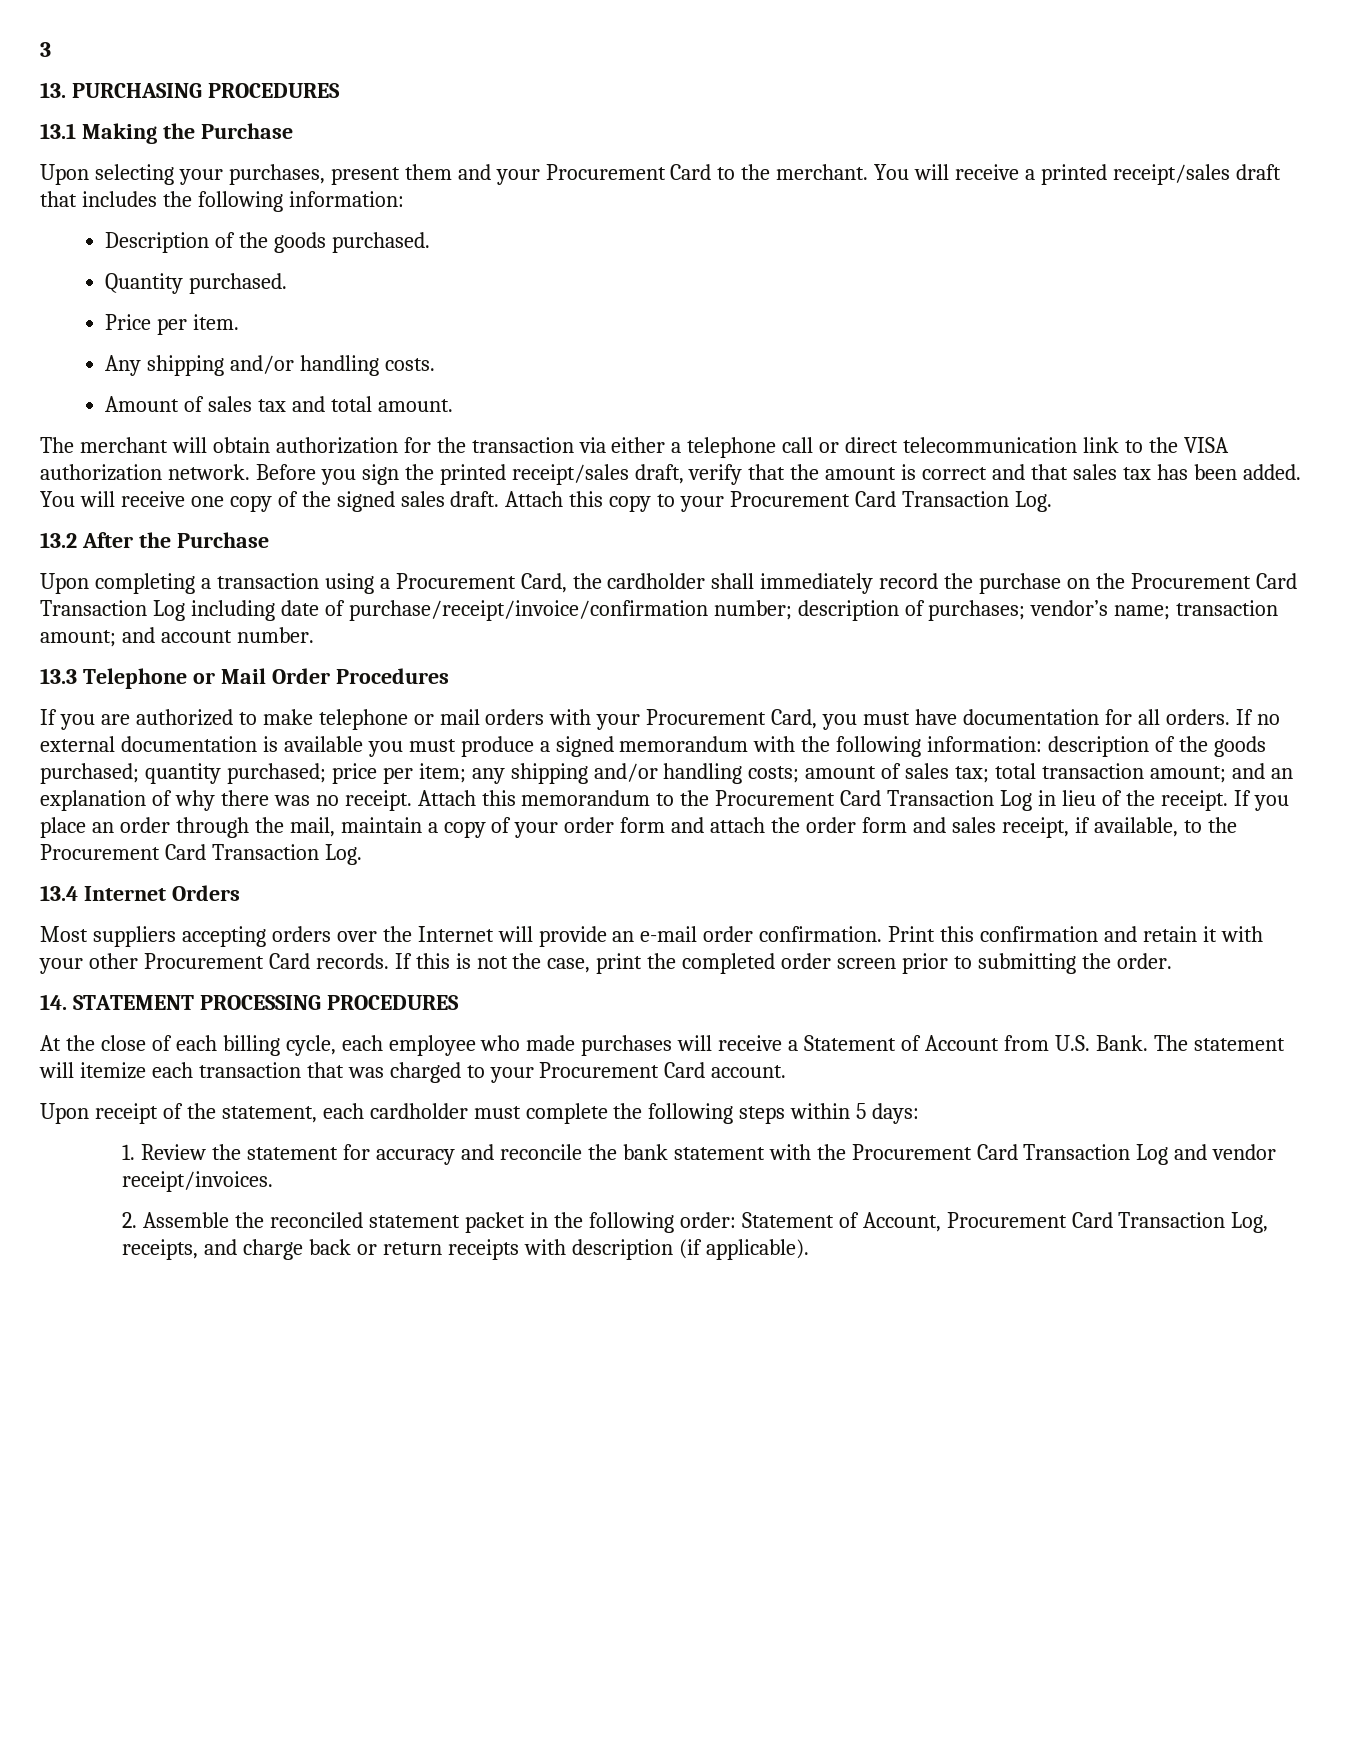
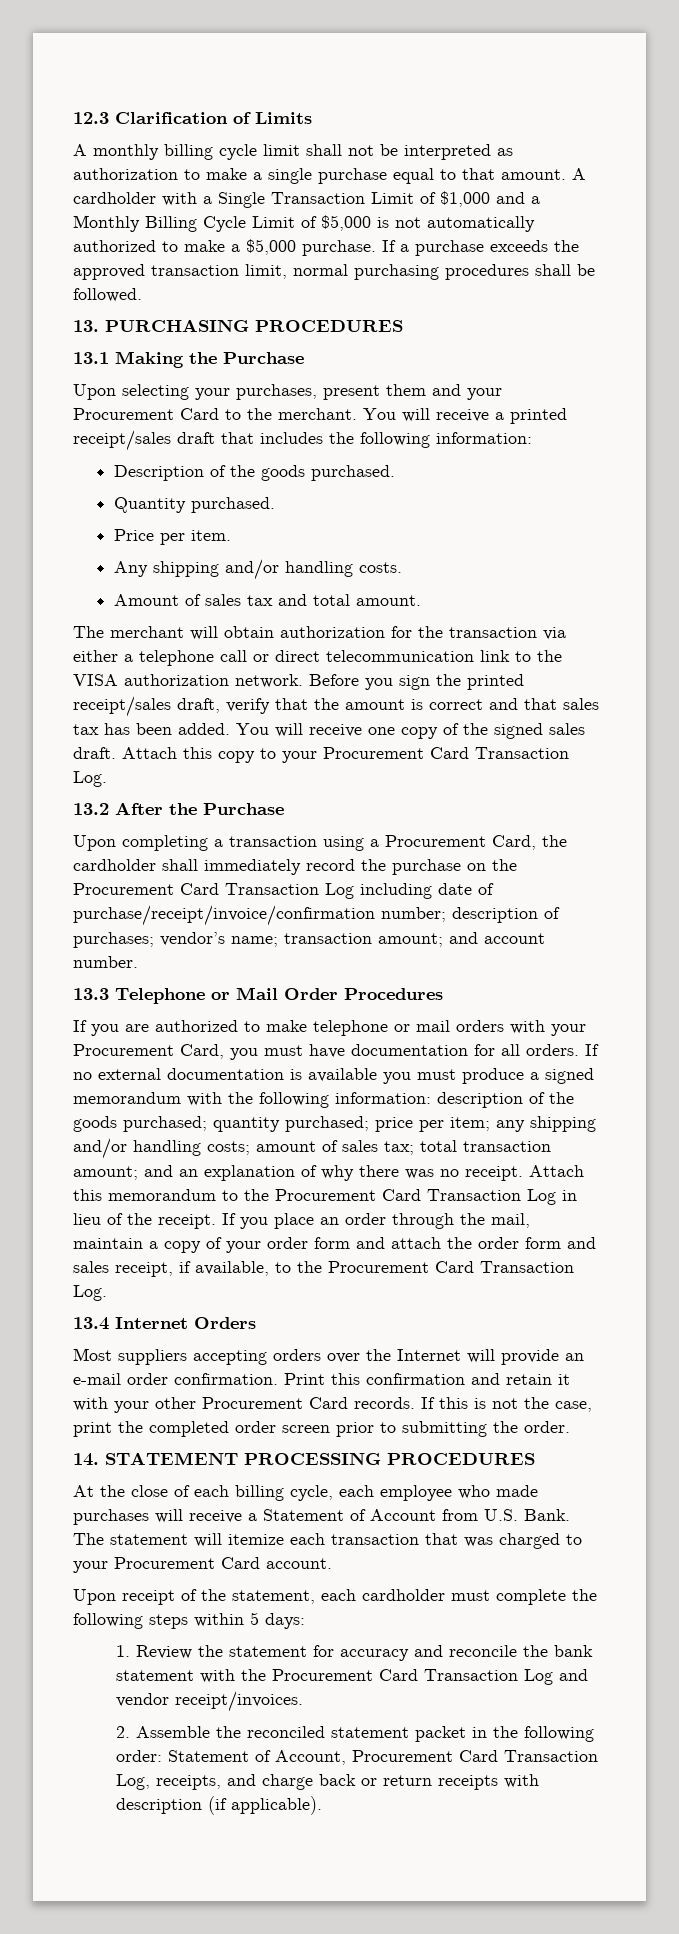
[40,42,51,57] 3 -> [73,112,312,124] [73,144,513,160] [73,168,586,184] [73,191,540,208] [73,215,535,232] [73,239,579,256] [73,264,595,280] [73,288,142,302] 12.3 Clarification of Limits // A monthly billing cycle limit shall not be interpreted as authorization to make a single purchase equal to that amount. A cardholder with a Single Transaction Limit of $1,000 and a Monthly Billing Cycle Limit of $5,000 is not automatically authorized to make a $5,000 purchase. If a purchase exceeds the approved transaction limit, normal purchasing procedures shall be followed.

